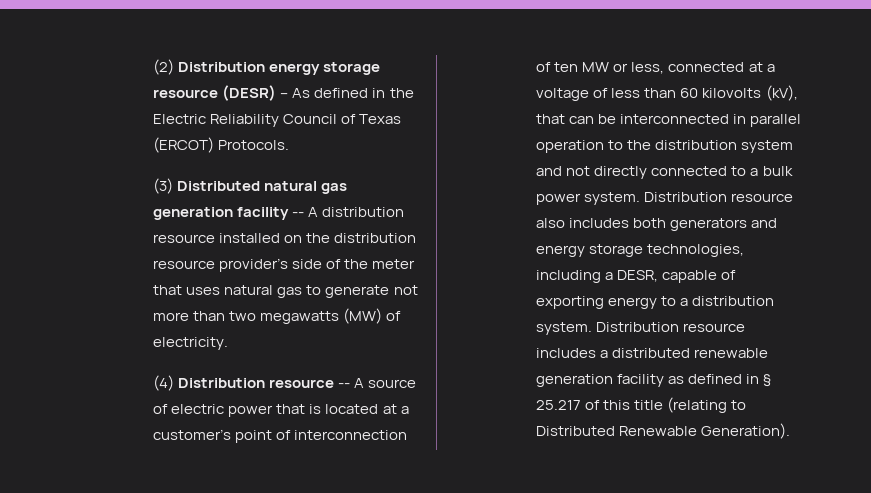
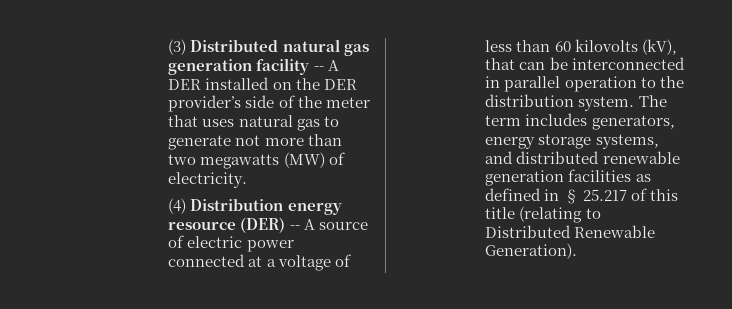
[153,59,381,75] [153,85,414,101] [153,114,402,127] [153,137,290,153] (2) Distribution energy storage resource (DESR) – As defined in the Electric Reliability Council of Texas (ERCOT) Protocols. // -> (168, 47) none
[322,207,405,217] [153,234,216,243] distribution resource -> [168,79,202,90] DER
[334,233,417,243] [153,260,216,269] distribution resource -> [323,79,357,90] DER
[269,379,335,388] resource -> [287,203,342,215] [168,217,286,233] energy resource (DER)
[276,404,409,414] [153,429,408,443] [536,62,665,74] that is located at a customer’s point of interconnection of ten MW or less, -> (294, 246) none
[741,140,794,153] [536,166,793,179] [536,192,794,205] [536,218,778,231] [536,244,745,257] [536,270,737,283] [536,296,775,309] [536,322,746,335] [536,348,609,358] system and not directly connected to a bulk power system. Distribution resource also includes both generators and energy storage technologies, including a DESR, capable of exporting energy to a distribution system. Distribution resource includes a -> [578,95,667,111] [485,113,675,130] [485,134,659,149] [485,151,514,164] system. The term includes generators, energy storage systems, and
[617,374,665,387] facility -> [568,169,632,182] facilities

